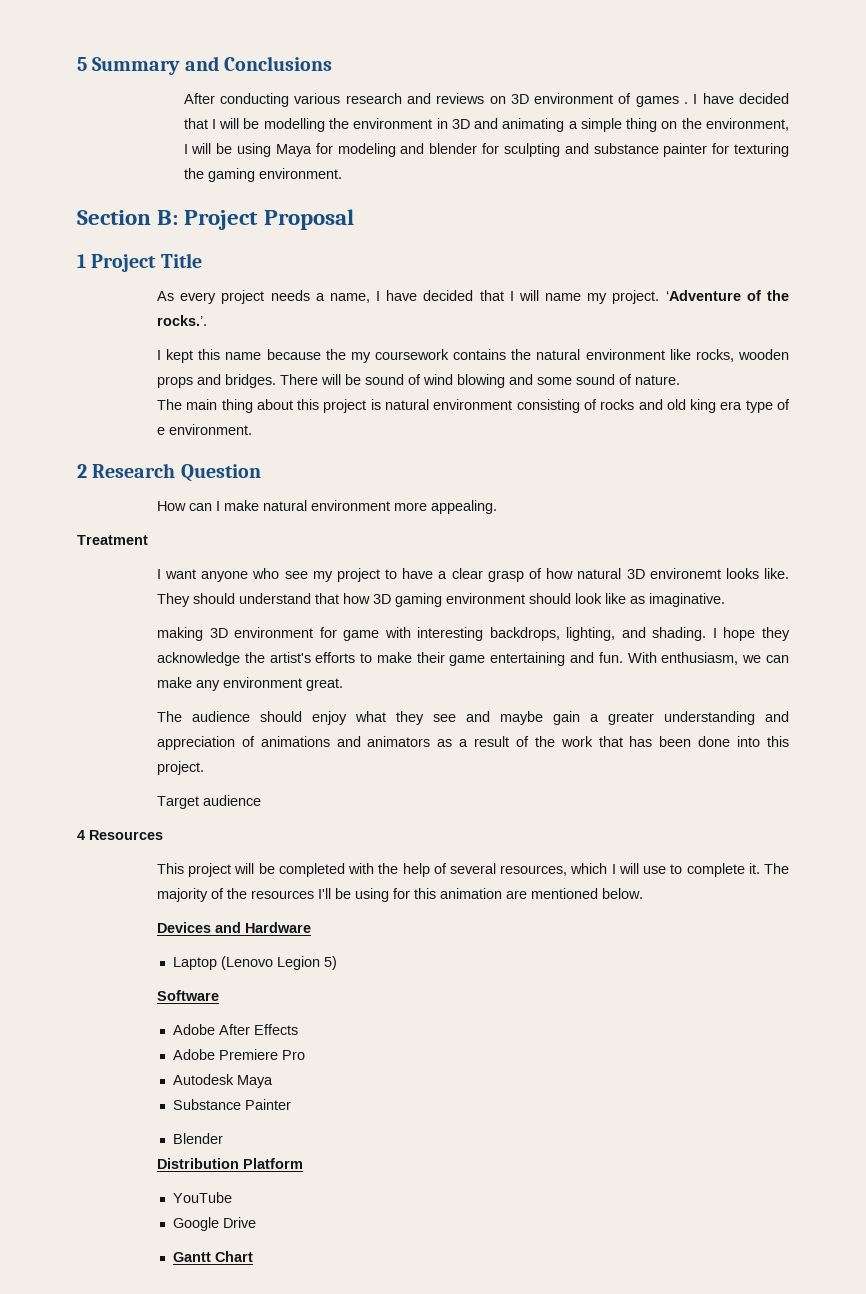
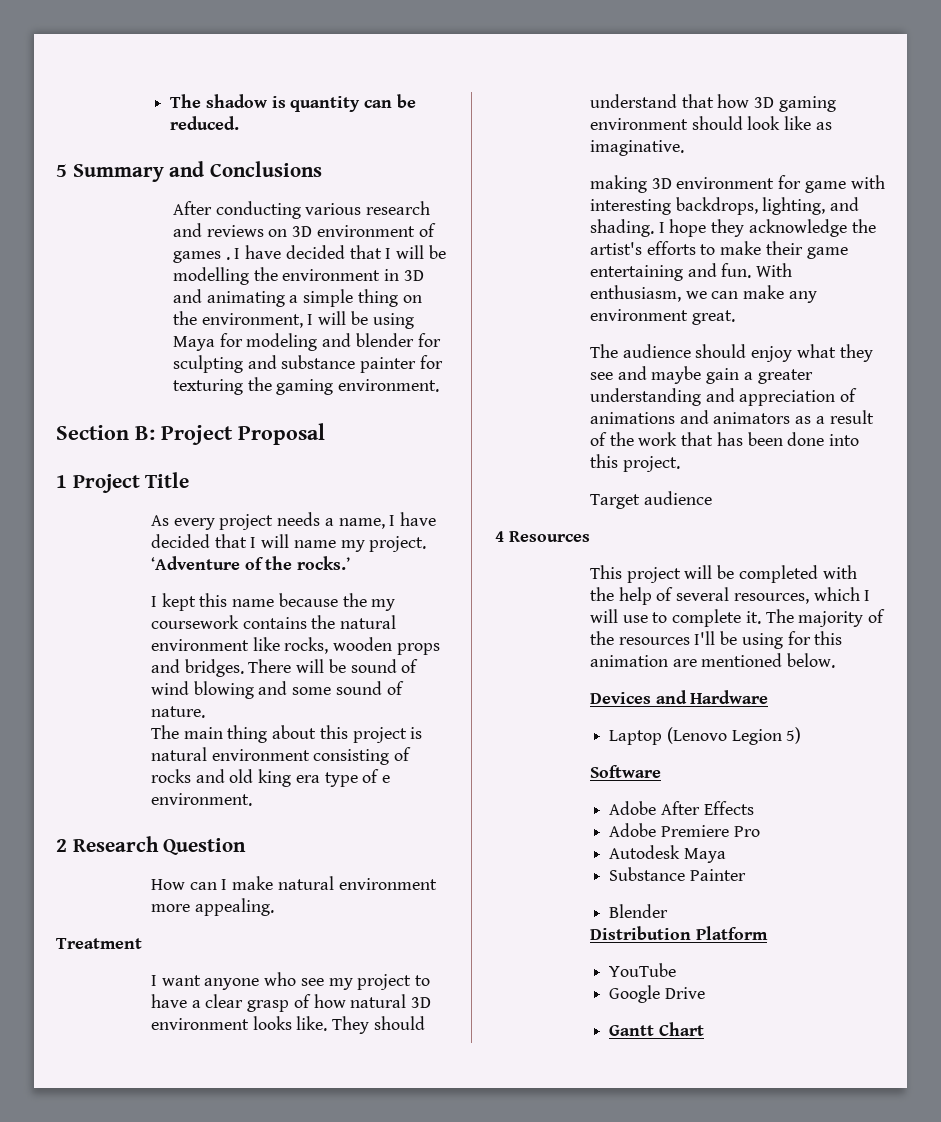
(77, 64) none -> [170,94,416,112] [170,116,240,130] The shadow is quantity can be reduced. //
[156,315,207,326] rocks.’. -> [297,556,351,570] rocks.’
[649,568,721,579] environemt -> [151,1018,250,1030] environment

